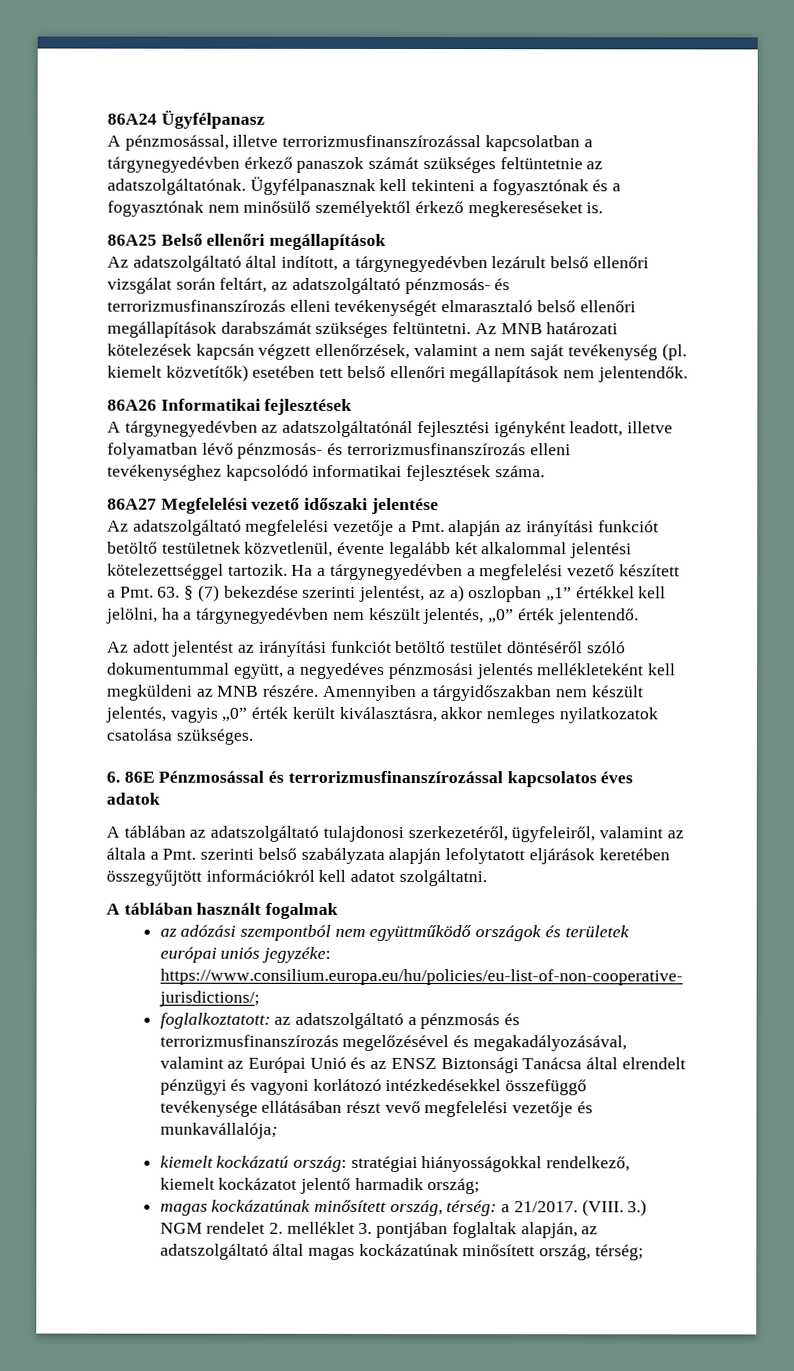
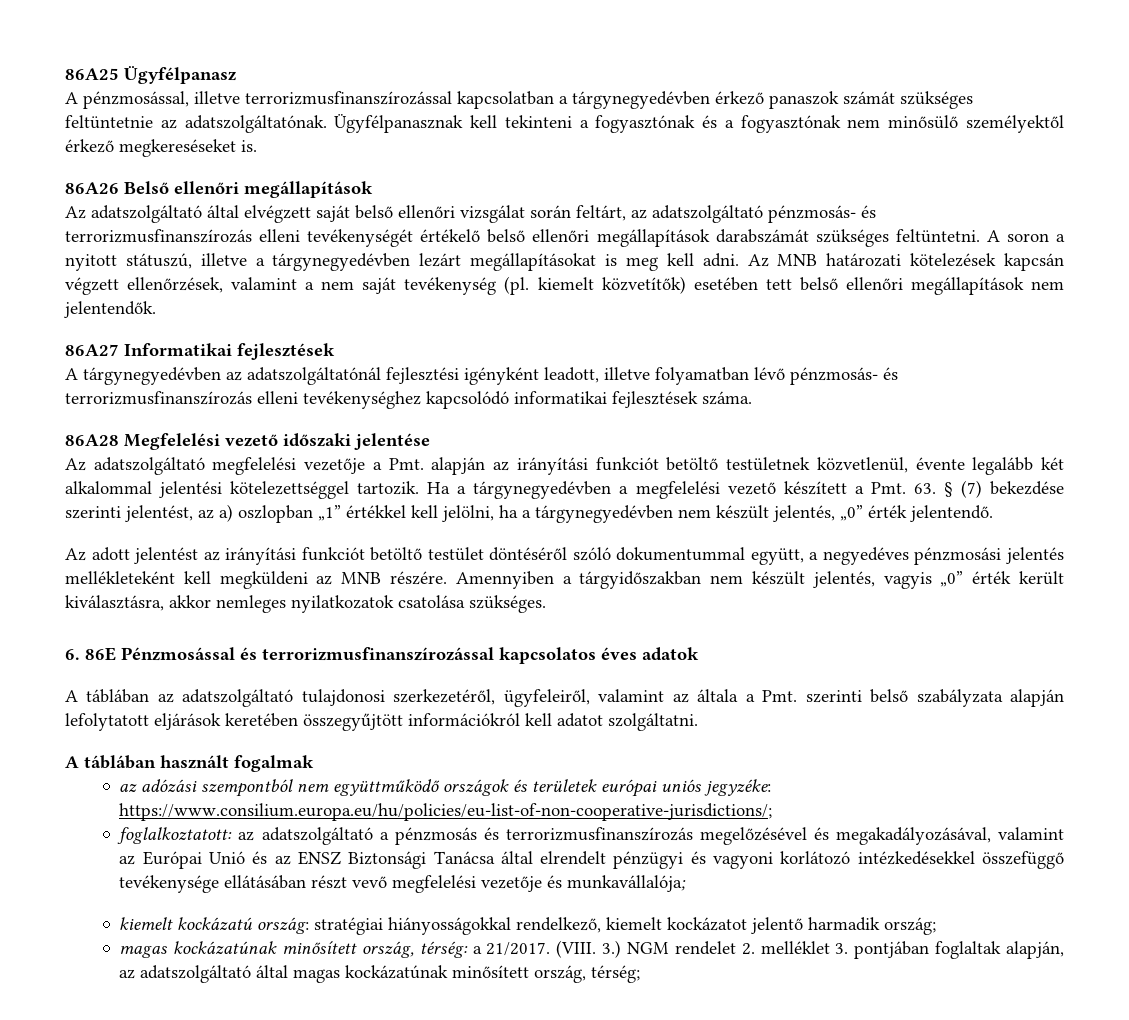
[107,113,157,125] 86A24 -> [65,68,119,80] 86A25
[107,234,157,246] 86A25 -> [65,182,119,194] 86A26
[281,255,547,273] indított, a tárgynegyedévben lezárult -> [244,205,350,223] elvégzett saját
[441,300,534,313] elmarasztaló -> [420,229,481,242] értékelő
(472, 328) none -> [986,230,1066,242] [65,253,739,271] A soron a nyitott státuszú, illetve a tárgynegyedévben lezárt megállapításokat is meg kell adni.
[107,399,157,411] 86A26 -> [65,344,119,356] 86A27
[107,498,157,510] 86A27 -> [65,434,119,446] 86A28

